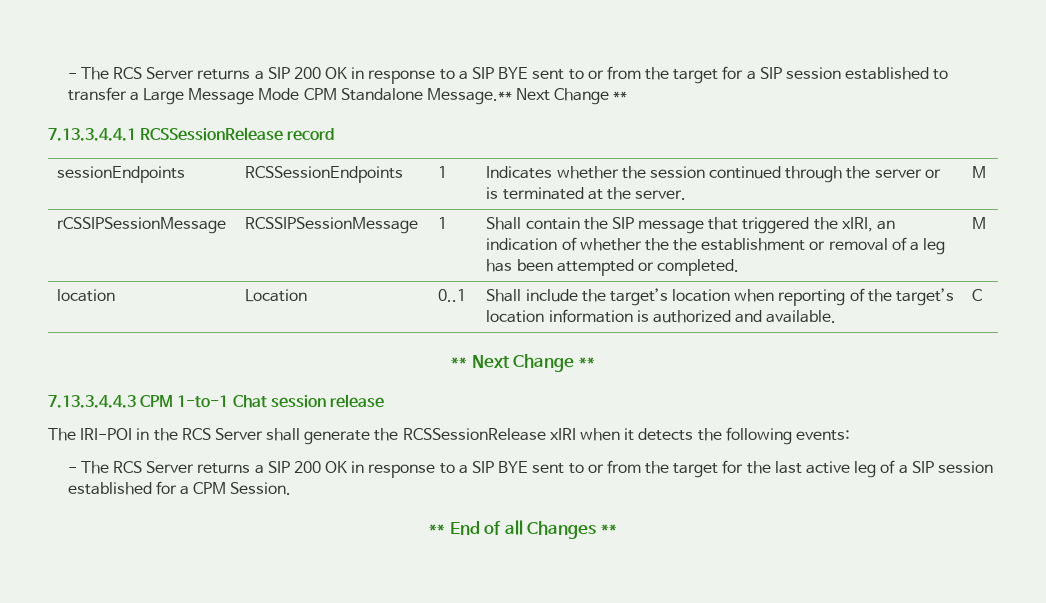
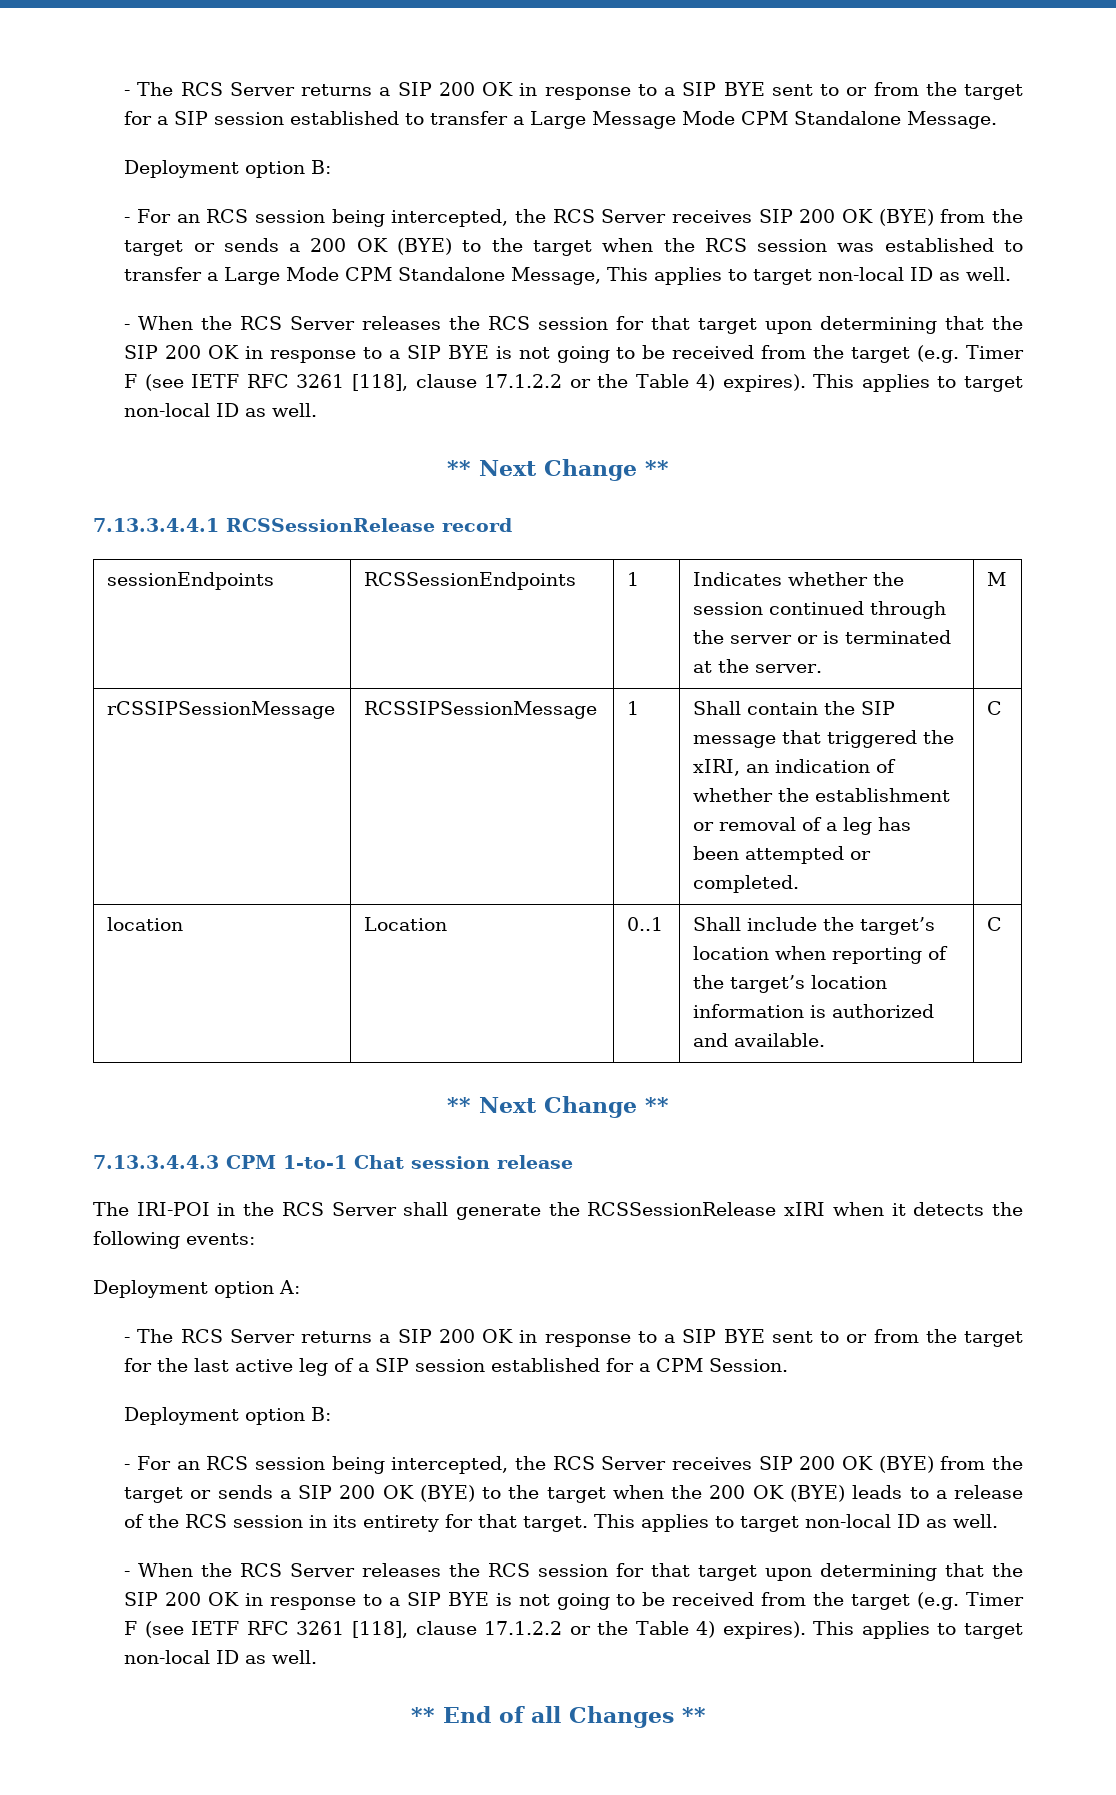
[426,88,512,105] Message.** -> [907,111,998,129] [124,160,332,178] [124,209,1023,227] [124,238,1023,256] [124,267,1012,285] [124,316,1023,334] [124,345,1024,363] [124,374,1023,392] [124,403,318,417] [447,460,471,476] Message. // Deployment option B: // - For an RCS session being intercepted, the RCS Server receives SIP 200 OK (BYE) from the target or sends a 200 OK (BYE) to the target when the RCS session was established to transfer a Large Mode CPM Standalone Message, This applies to target non-local ID as well. // - When the RCS Server releases the RCS session for that target upon determining that the SIP 200 OK in response to a SIP BYE is not going to be received from the target (e.g. Timer F (see IETF RFC 3261 [118], clause 17.1.2.2 or the Table 4) expires). This applies to target non-local ID as well. // **
[673,238,698,251] the -> (810, 795) none
[972,217,987,229] M -> [987,701,1003,715] C
(850, 435) none -> [93,1280,300,1298] // Deployment option A:
(292, 488) none -> [124,1407,332,1425] [124,1456,1023,1474] [124,1485,1024,1503] [124,1514,999,1532] [124,1563,1023,1581] [124,1592,1024,1610] [124,1621,1023,1639] [124,1650,318,1664] // Deployment option B: // - For an RCS session being intercepted, the RCS Server receives SIP 200 OK (BYE) from the target or sends a SIP 200 OK (BYE) to the target when the 200 OK (BYE) leads to a release of the RCS session in its entirety for that target. This applies to target non-local ID as well. // - When the RCS Server releases the RCS session for that target upon determining that the SIP 200 OK in response to a SIP BYE is not going to be received from the target (e.g. Timer F (see IETF RFC 3261 [118], clause 17.1.2.2 or the Table 4) expires). This applies to target non-local ID as well.

